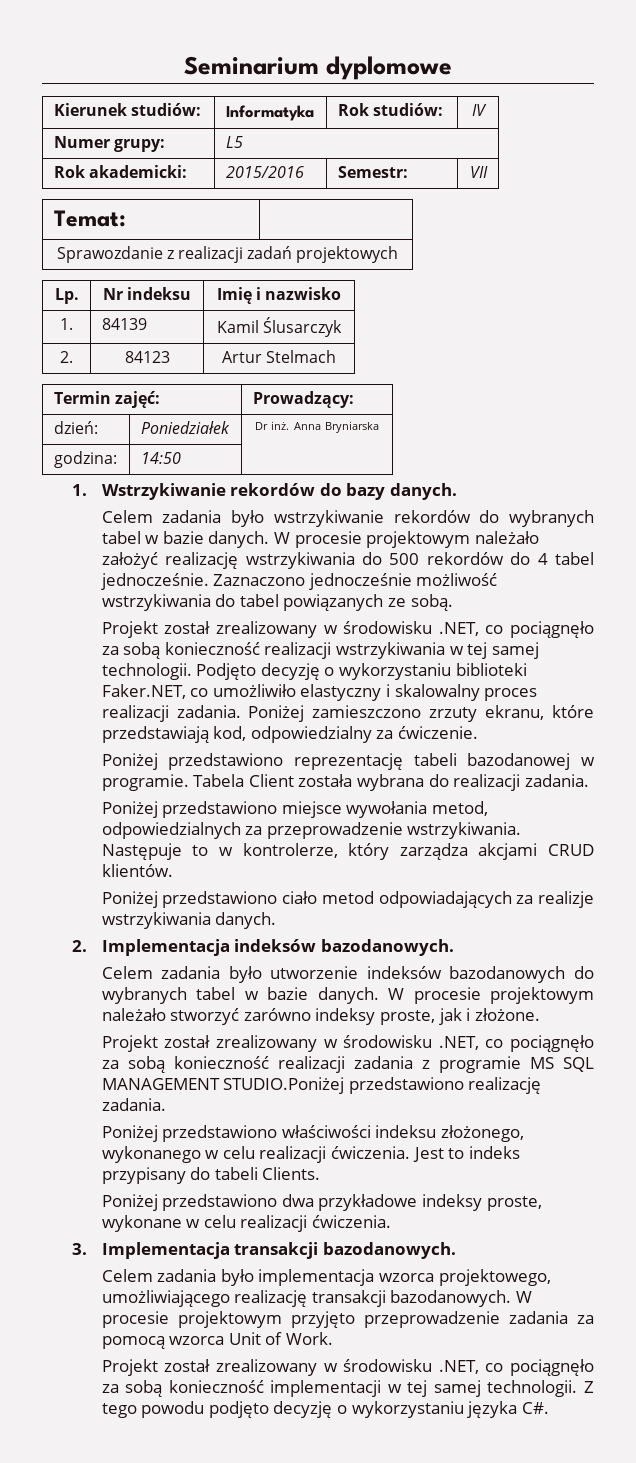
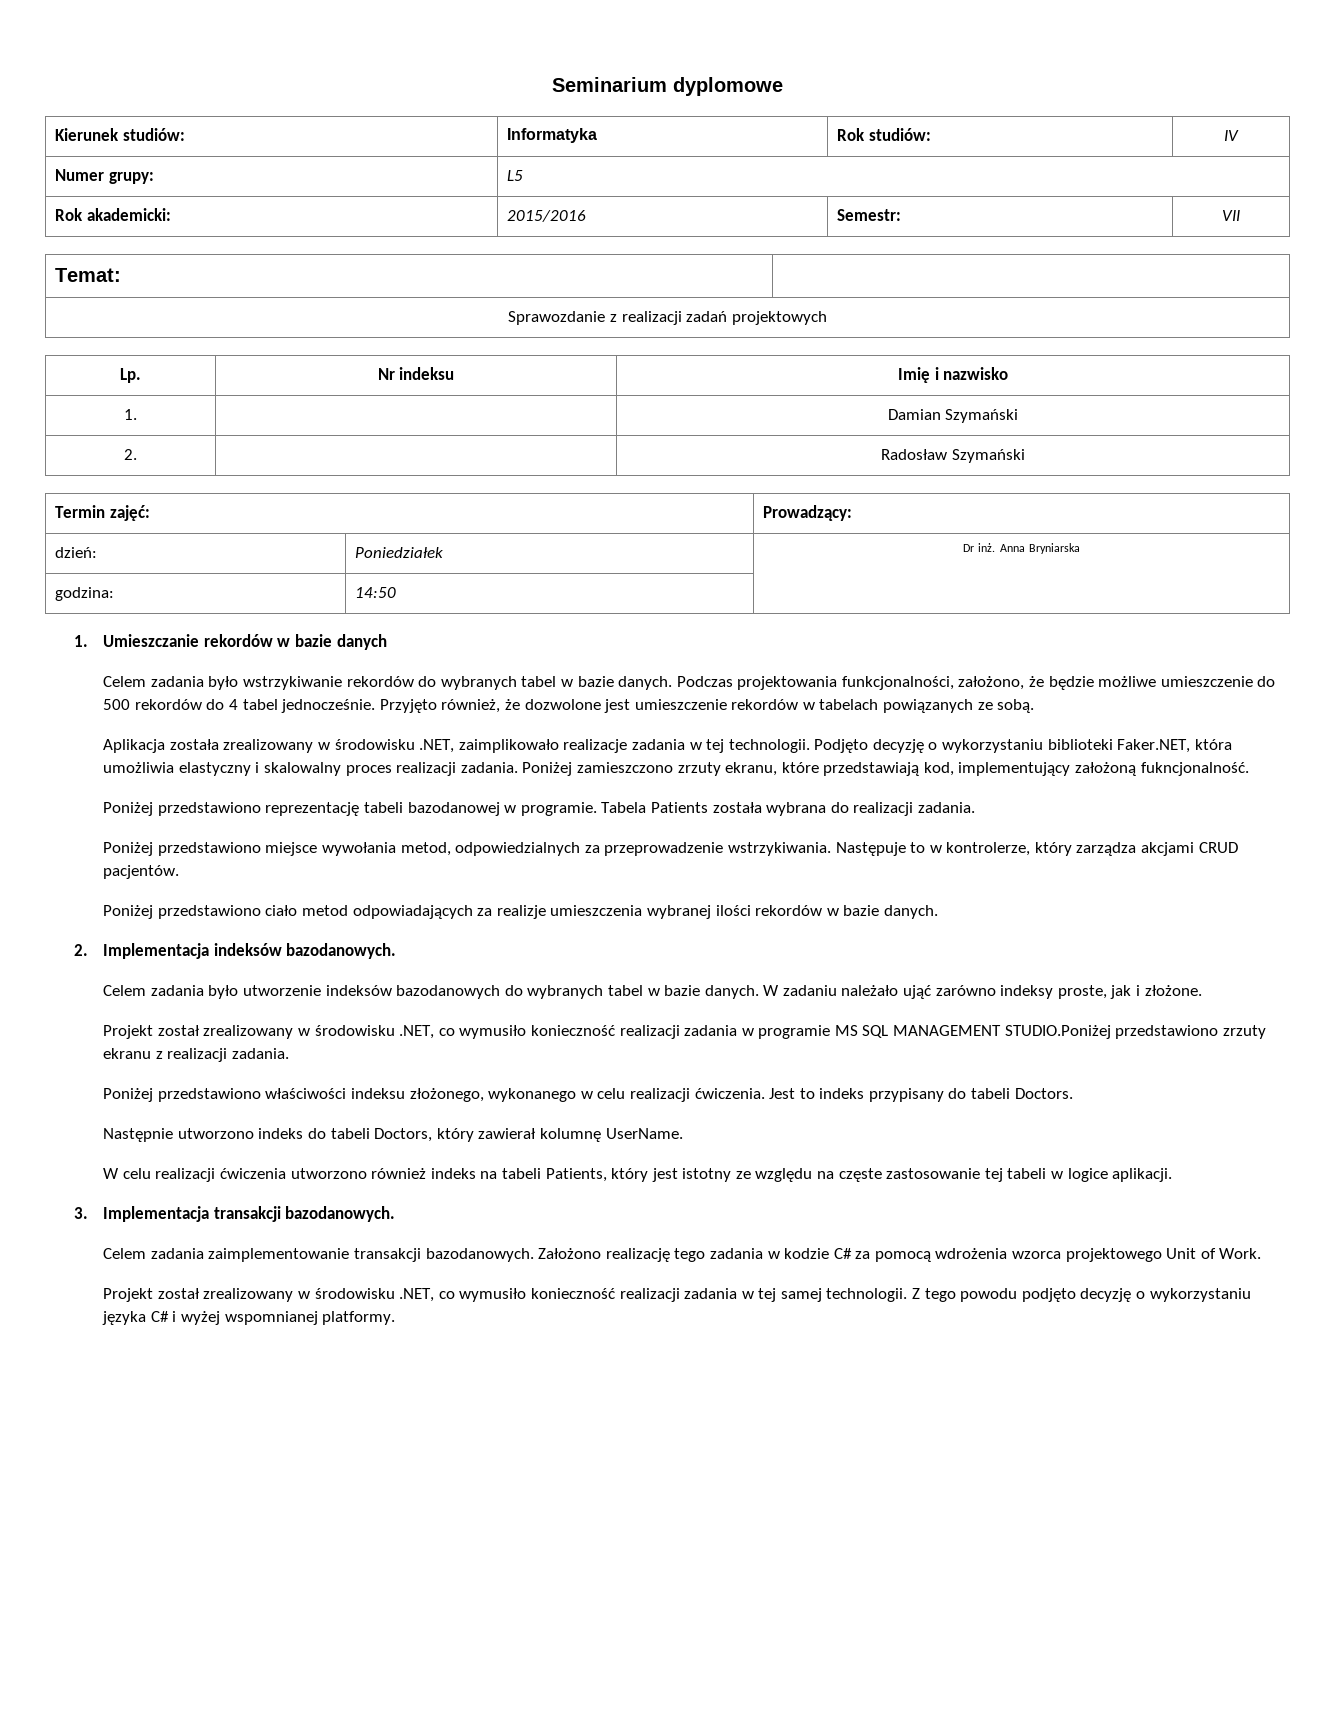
[101,318,147,330] [216,317,343,337] [60,351,73,363] [124,351,170,363] [221,350,337,363] 84139 | Kamil Ślusarczyk // 2. | 84123 | Artur Stelmach -> [887,409,1019,423] [124,449,137,460] [881,449,1025,463] | Damian Szymański // 2. | | Radosław Szymański
[101,483,458,500] Wstrzykiwanie rekordów do bazy danych. -> [103,634,387,650] Umieszczanie rekordów w bazie danych
[274,531,539,548] [101,552,355,569] W procesie projektowym należało założyć realizację wstrzykiwania -> [676,676,1253,690] Podczas projektowania funkcjonalności, założono, że będzie możliwe umieszczenie
[213,573,498,590] [101,594,279,611] Zaznaczono jednocześnie możliwość wstrzykiwania do tabel -> [379,699,879,713] Przyjęto również, że dozwolone jest umieszczenie rekordów w tabelach
[101,621,594,638] [101,642,539,659] Projekt został zrealizowany w środowisku .NET, co pociągnęło za sobą konieczność realizacji wstrzykiwania w tej samej -> [103,739,725,753] Aplikacja została zrealizowany w środowisku .NET, zaimplikowało realizacje zadania w tej
[190,684,296,697] co umożliwiło -> [1194,739,1232,750] [103,762,175,773] która umożliwia
[250,726,479,743] odpowiedzialny za ćwiczenie. -> [958,762,1249,776] implementujący założoną fukncjonalność.
[248,774,294,787] Client -> [650,802,708,813] Patients
[101,864,173,877] klientów. -> [103,865,180,879] pacjentów.
[101,912,211,929] wstrzykiwania -> [550,905,880,919] umieszczenia wybranej ilości rekordów w bazie
[413,987,594,1004] [101,1008,240,1025] procesie projektowym należało stworzyć -> [782,985,932,999] zadaniu należało ująć
[510,1035,594,1052] [101,1056,430,1073] pociągnęło za sobą konieczność realizacji zadania z -> [459,1025,754,1039] wymusiło konieczność realizacji zadania w
[468,1077,542,1094] realizację -> [1222,1025,1266,1039] [103,1048,228,1062] zrzuty ekranu z realizacji
[262,1167,321,1180] [101,1194,542,1211] [101,1215,392,1232] Clients. // Poniżej przedstawiono dwa przykładowe indeksy proste, wykonane w celu realizacji ćwiczenia. -> [1014,1088,1073,1099] [103,1128,683,1142] [103,1168,1173,1182] Doctors. // Następnie utworzono indeks do tabeli Doctors, który zawierał kolumnę UserName. // W celu realizacji ćwiczenia utworzono również indeks na tabeli Patients, który jest istotny ze względu na częste zastosowanie tej tabeli w logice aplikacji.
[220,1269,551,1286] [101,1290,533,1307] [101,1311,594,1328] [101,1336,225,1349] było implementacja wzorca projektowego, umożliwiającego realizację transakcji bazodanowych. W procesie projektowym przyjęto przeprowadzenie zadania za pomocą wzorca -> [208,1248,1162,1262] zaimplementowanie transakcji bazodanowych. Założono realizację tego zadania w kodzie C# za pomocą wdrożenia wzorca projektowego
[510,1359,594,1376] [101,1380,382,1397] pociągnęło za sobą konieczność implementacji -> [459,1288,738,1302] wymusiło konieczność realizacji zadania
[521,1402,549,1414] C#. -> [150,1311,396,1325] C# i wyżej wspomnianej platformy.

